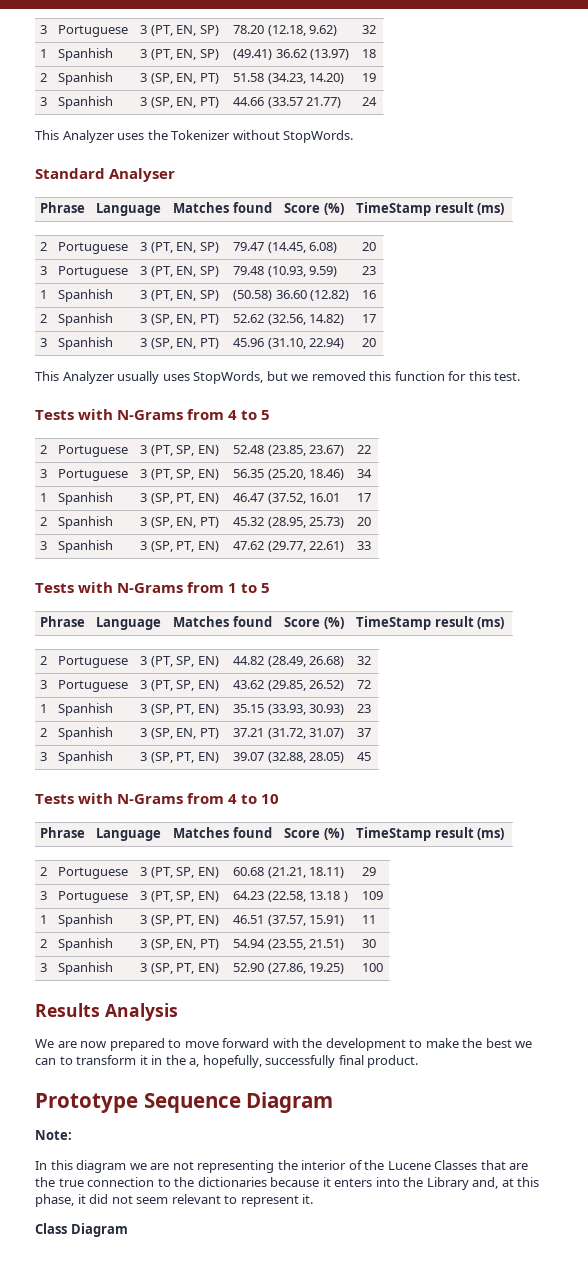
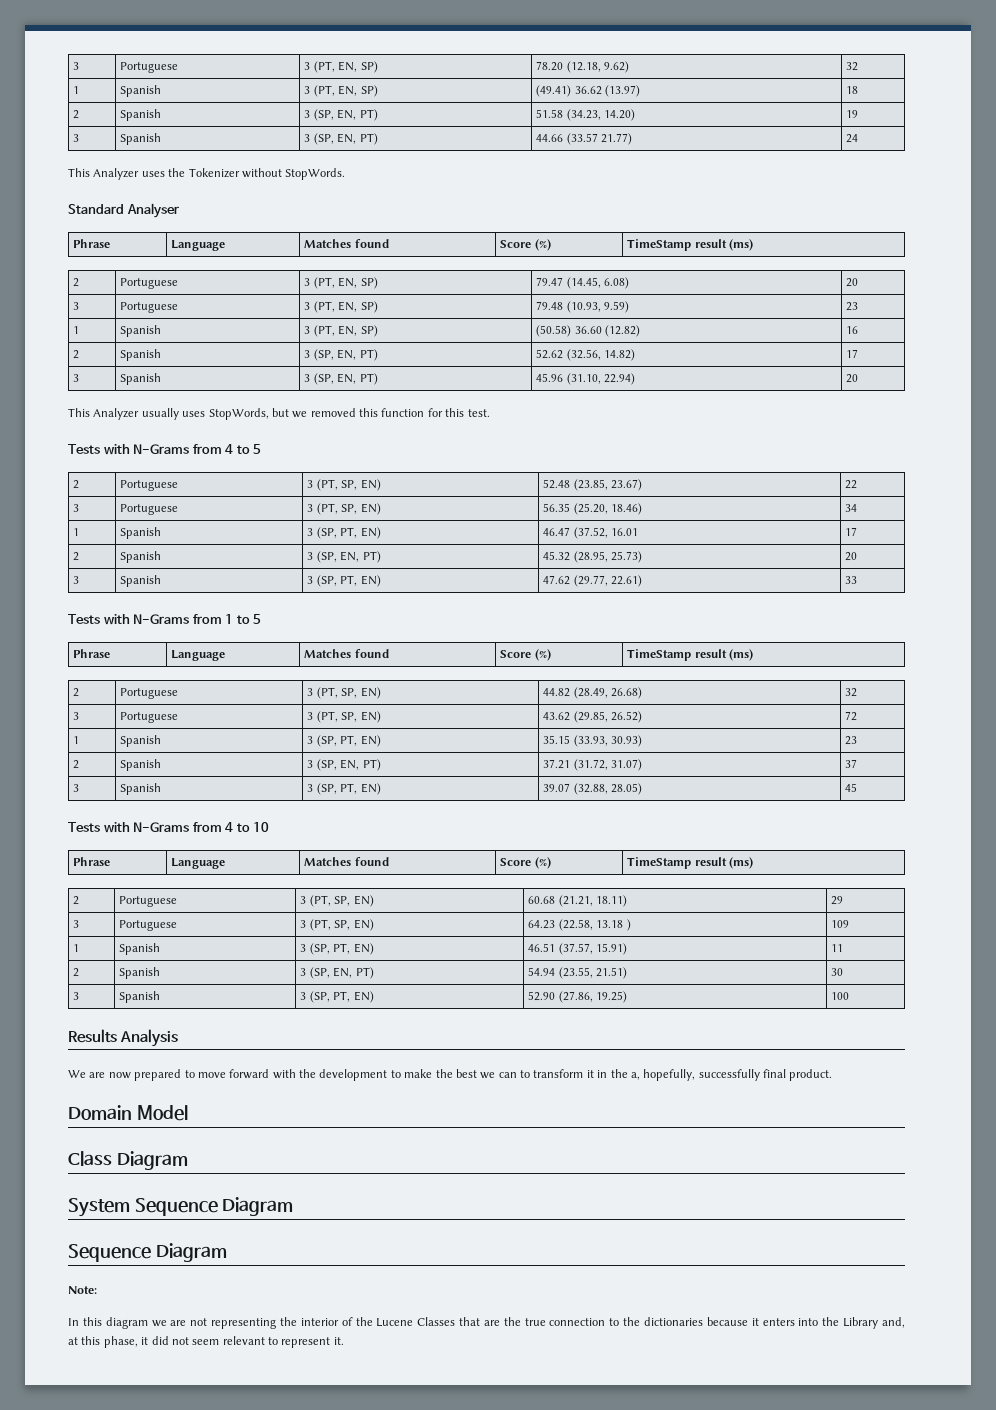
[58,48,114,61] Spanhish -> [120,85,162,97] Spanish
[58,72,114,85] Spanhish -> [120,109,162,121] Spanish
[58,96,114,109] Spanhish -> [120,133,162,145] Spanish
[58,289,114,302] Spanhish -> [120,325,162,337] Spanish
[58,313,114,326] Spanhish -> [120,349,162,361] Spanish
[58,337,114,350] Spanhish -> [120,373,162,385] Spanish
[58,492,114,505] Spanhish -> [120,527,162,539] Spanish
[58,516,114,529] Spanhish -> [120,551,162,563] Spanish
[58,540,114,553] Spanhish -> [120,575,162,587] Spanish
[58,703,114,716] Spanhish -> [120,735,162,747] Spanish
[58,727,114,740] Spanhish -> [120,759,162,771] Spanish
[58,751,114,764] Spanhish -> [120,783,162,795] Spanish
[58,914,114,927] Spanhish -> [119,943,161,955] Spanish
[58,938,114,951] Spanhish -> [119,967,161,979] Spanish
[58,962,114,975] Spanhish -> [119,991,161,1003] Spanish
[35,1093,138,1113] Prototype -> [68,1105,188,1121] [68,1151,188,1170] [68,1197,294,1217] Domain Model // Class Diagram // System Sequence Diagram //
[35,1223,128,1237] // Class Diagram -> (344, 1341) none

